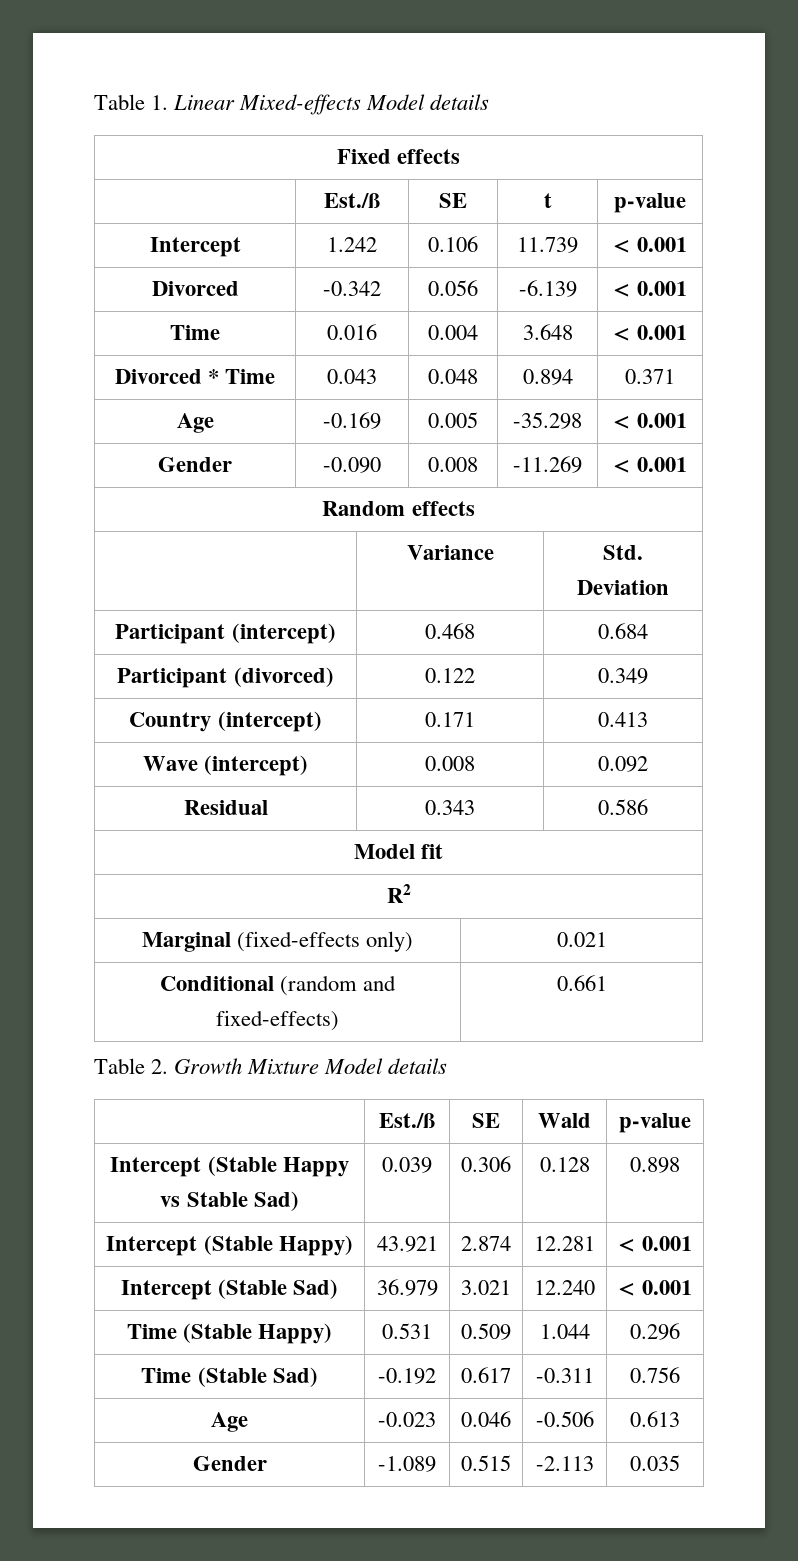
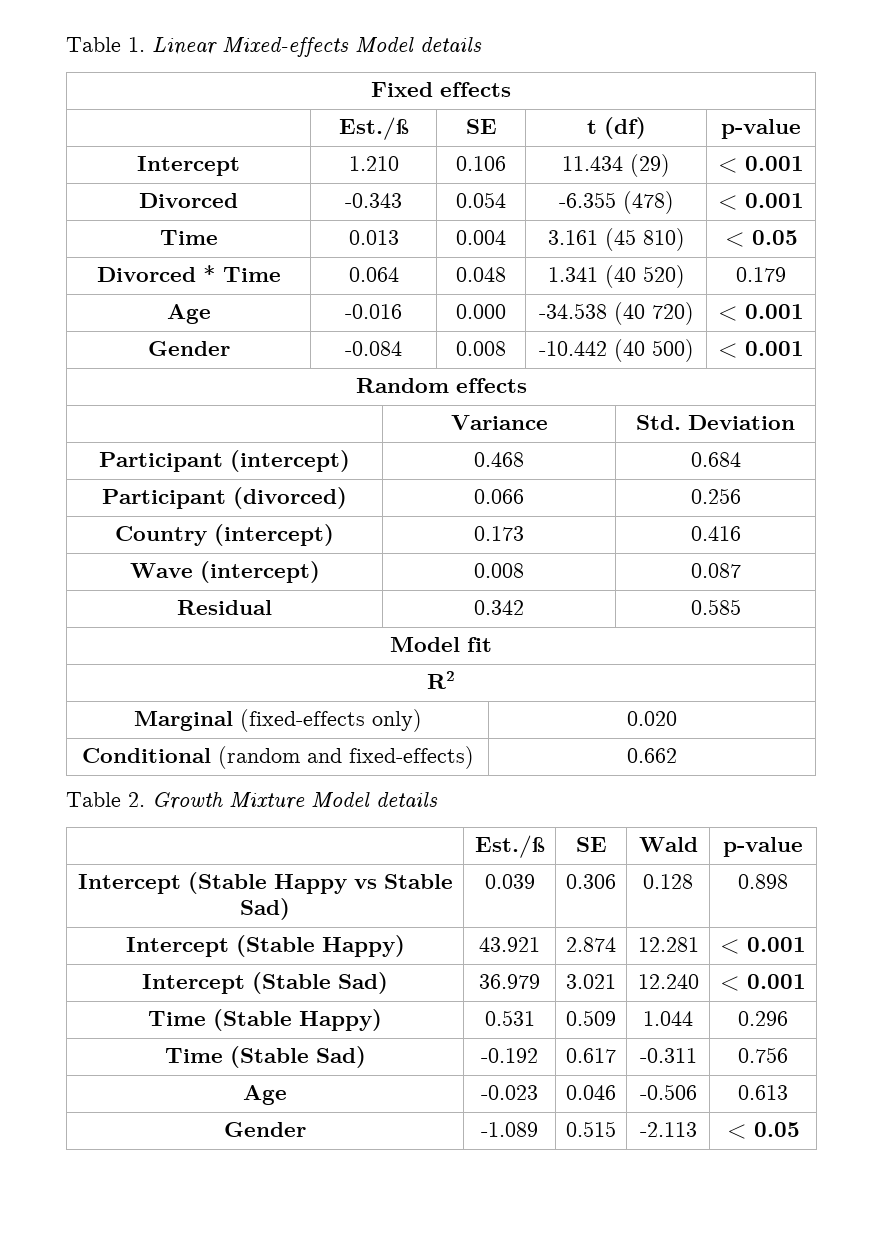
(552, 200) none -> [603,117,646,139] (df)
[327,237,377,252] 1.242 -> [348,156,399,171] 1.210
[517,237,578,253] 11.739 -> [562,154,670,177] 11.434 (29)
[323,281,381,296] [428,280,478,296] [518,280,577,297] -0.342 | 0.056 | -6.139 -> [345,193,402,208] [456,192,506,208] [558,191,674,214] -0.343 | 0.054 | -6.355 (478)
[327,324,377,340] 0.016 -> [348,230,399,245] 0.013
[522,324,573,340] [613,325,687,341] 3.648 | < 0.001 -> [547,228,685,251] [724,230,798,247] 3.161 (45 810) | < 0.05
[327,369,377,384] 0.043 -> [348,267,399,282] 0.064
[522,369,573,385] [625,369,675,384] [176,413,214,433] [323,412,381,429] [428,412,478,428] [513,412,582,429] 0.894 | 0.371 // Age | -0.169 | 0.005 | -35.298 -> [547,265,685,288] [736,267,786,282] [166,304,211,324] [345,304,402,319] [456,304,506,319] [538,302,694,325] 1.341 (40 520) | 0.179 // Age | -0.016 | 0.000 | -34.538 (40 720)
[323,457,381,473] [428,457,478,472] [513,456,582,473] -0.090 | 0.008 | -11.269 -> [345,341,402,356] [456,341,506,356] [538,339,694,362] -0.084 | 0.008 | -10.442 (40 500)
[425,668,475,683] [598,668,648,684] 0.122 | 0.349 -> [474,489,524,504] [690,488,741,504] 0.066 | 0.256
[425,712,475,727] [598,712,648,727] 0.171 | 0.413 -> [474,526,524,541] [690,526,741,541] 0.173 | 0.416
[598,756,648,772] 0.092 -> [690,563,741,578] 0.087
[425,800,475,815] [598,799,648,815] 0.343 | 0.586 -> [474,600,524,615] [690,599,741,615] 0.342 | 0.585
[556,932,607,947] 0.021 -> [627,711,677,726] 0.020
[556,975,607,991] 0.661 -> [627,748,677,763] 0.662
[630,1455,680,1471] 0.035 -> [726,1122,800,1139] < 0.05

